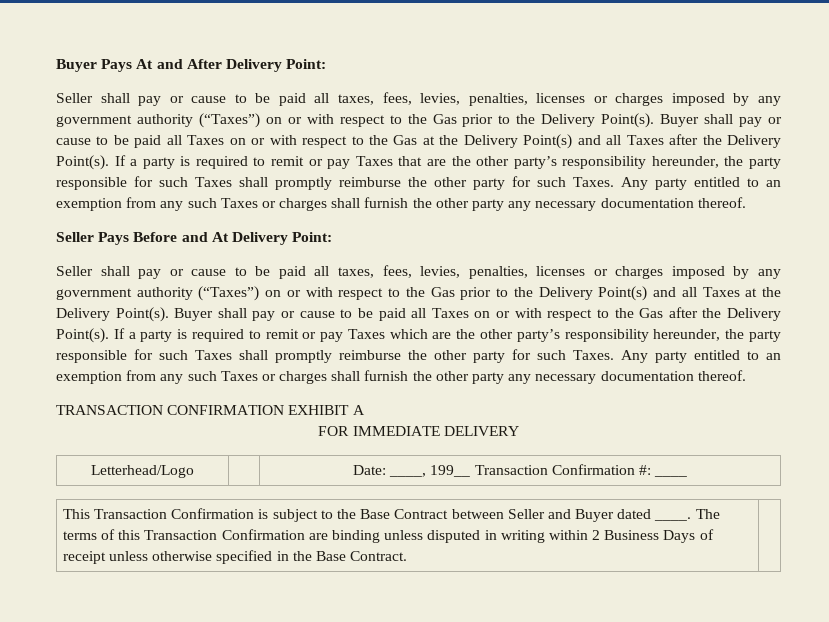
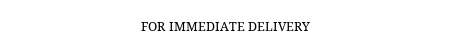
[56,59,327,72] [56,92,781,106] [56,113,783,128] [56,134,781,149] [56,155,781,170] [56,176,781,190] [56,197,746,211] [56,232,333,245] [56,265,781,279] [56,286,781,301] [56,307,781,322] [56,328,781,343] [56,349,781,363] [56,370,746,384] [56,405,365,415] [318,426,519,436] [91,465,194,478] [352,464,651,477] [654,475,688,477] [62,508,720,522] [62,529,714,543] [62,550,408,564] Buyer Pays At and After Delivery Point: // Seller shall pay or cause to be paid all taxes, fees, levies, penalties, licenses or charges imposed by any government authority (“Taxes”) on or with respect to the Gas prior to the Delivery Point(s). Buyer shall pay or cause to be paid all Taxes on or with respect to the Gas at the Delivery Point(s) and all Taxes after the Delivery Point(s). If a party is required to remit or pay Taxes that are the other party’s responsibility hereunder, the party responsible for such Taxes shall promptly reimburse the other party for such Taxes. Any party entitled to an exemption from any such Taxes or charges shall furnish the other party any necessary documentation thereof. // Seller Pays Before and At Delivery Point: // Seller shall pay or cause to be paid all taxes, fees, levies, penalties, licenses or charges imposed by any government authority (“Taxes”) on or with respect to the Gas prior to the Delivery Point(s) and all Taxes at the Delivery Point(s). Buyer shall pay or cause to be paid all Taxes on or with respect to the Gas after the Delivery Point(s). If a party is required to remit or pay Taxes which are the other party’s responsibility hereunder, the party responsible for such Taxes shall promptly reimburse the other party for such Taxes. Any party entitled to an exemption from any such Taxes or charges shall furnish the other party any necessary documentation thereof. // TRANSACTION CONFIRMATION EXHIBIT A // FOR IMMEDIATE DELIVERY // Letterhead/Logo | | Date: ____, 199__ Transaction Confirmation #: ____ // This Transaction Confirmation is subject to the Base Contract between Seller and Buyer dated ____. The terms of this Transaction Confirmation are binding unless disputed in writing within 2 Business Days of receipt unless otherwise specified in the Base Contract. | -> [141,22,310,31] FOR IMMEDIATE DELIVERY

